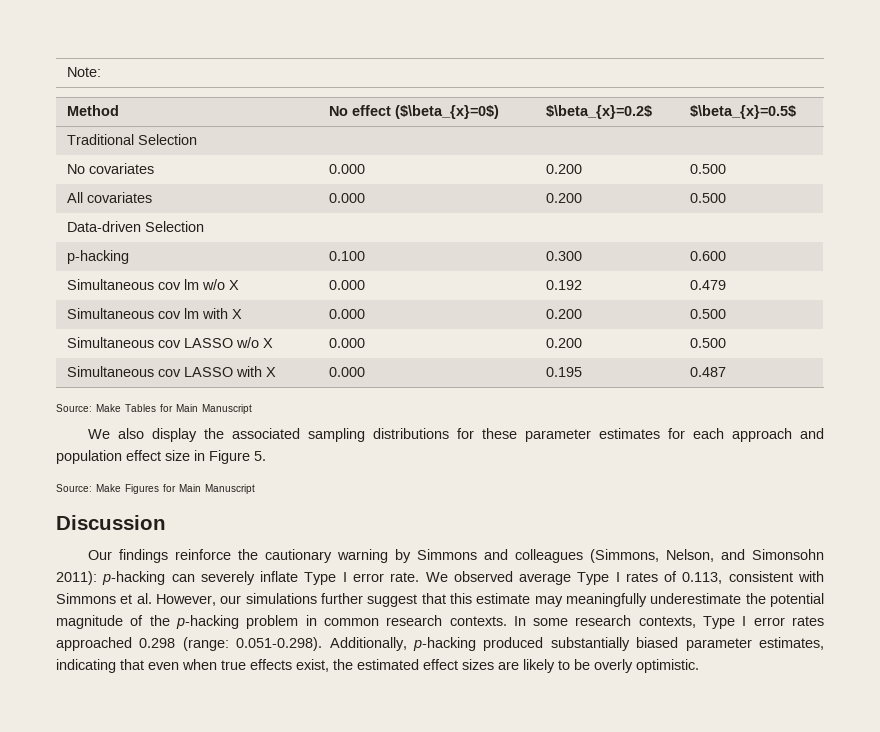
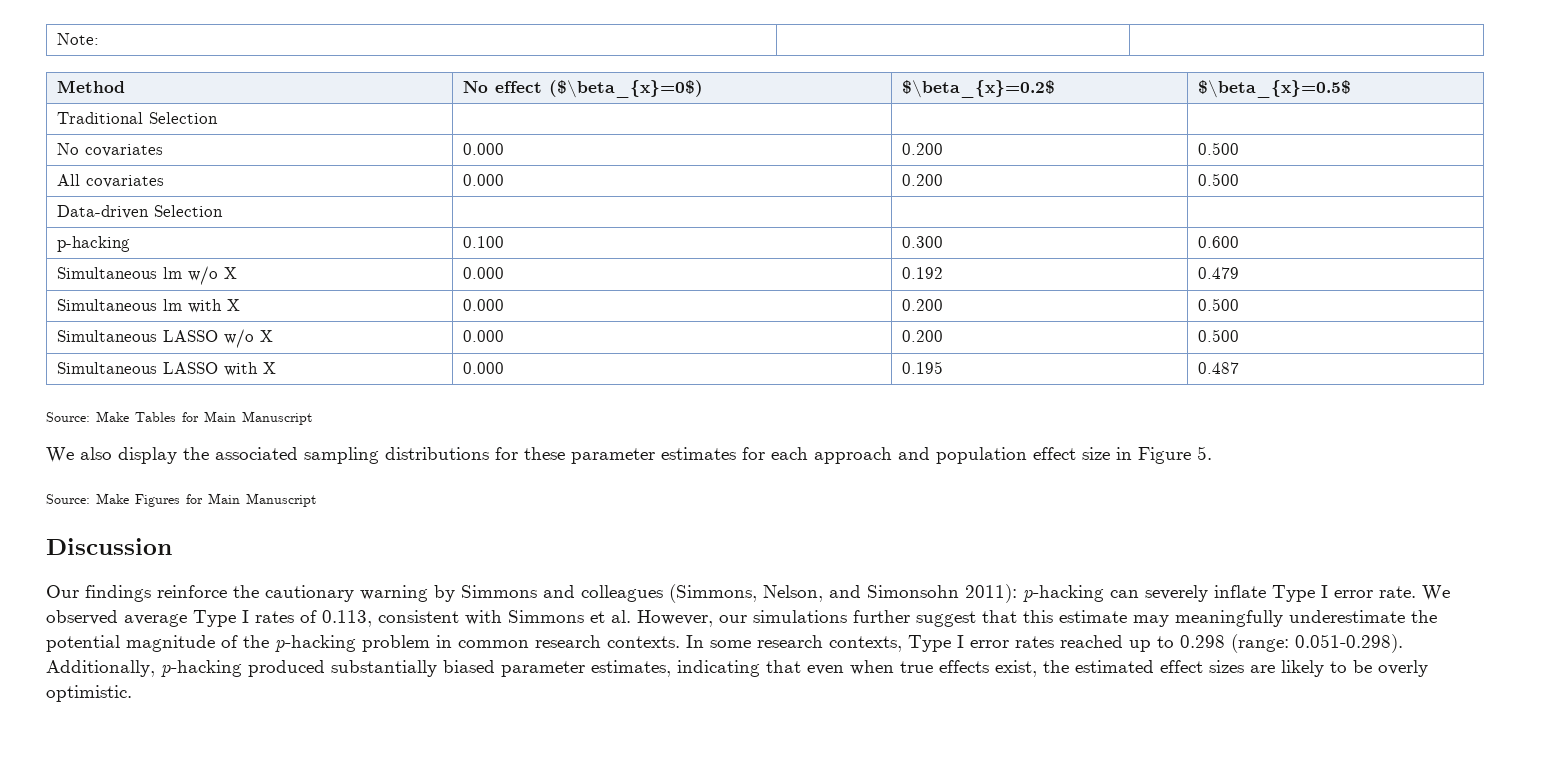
[158,282,182,290] cov -> (157, 273) none
[158,311,182,319] cov -> (157, 305) none
[158,340,182,348] cov -> (157, 336) none
[158,369,182,377] cov -> (157, 368) none
[56,637,132,651] approached -> [1060,635,1174,652] reached up to

